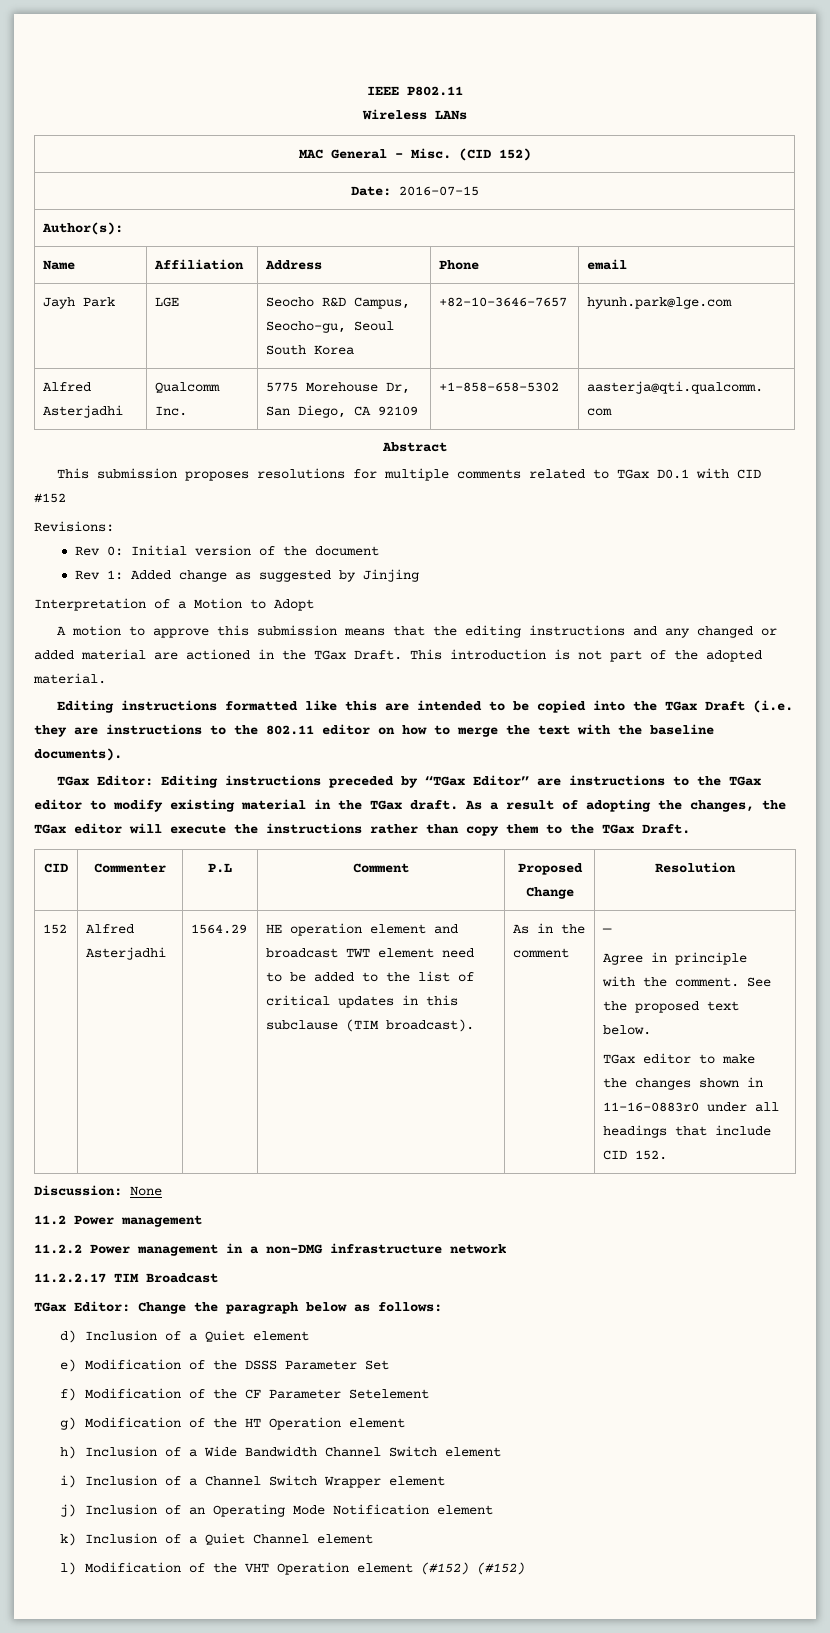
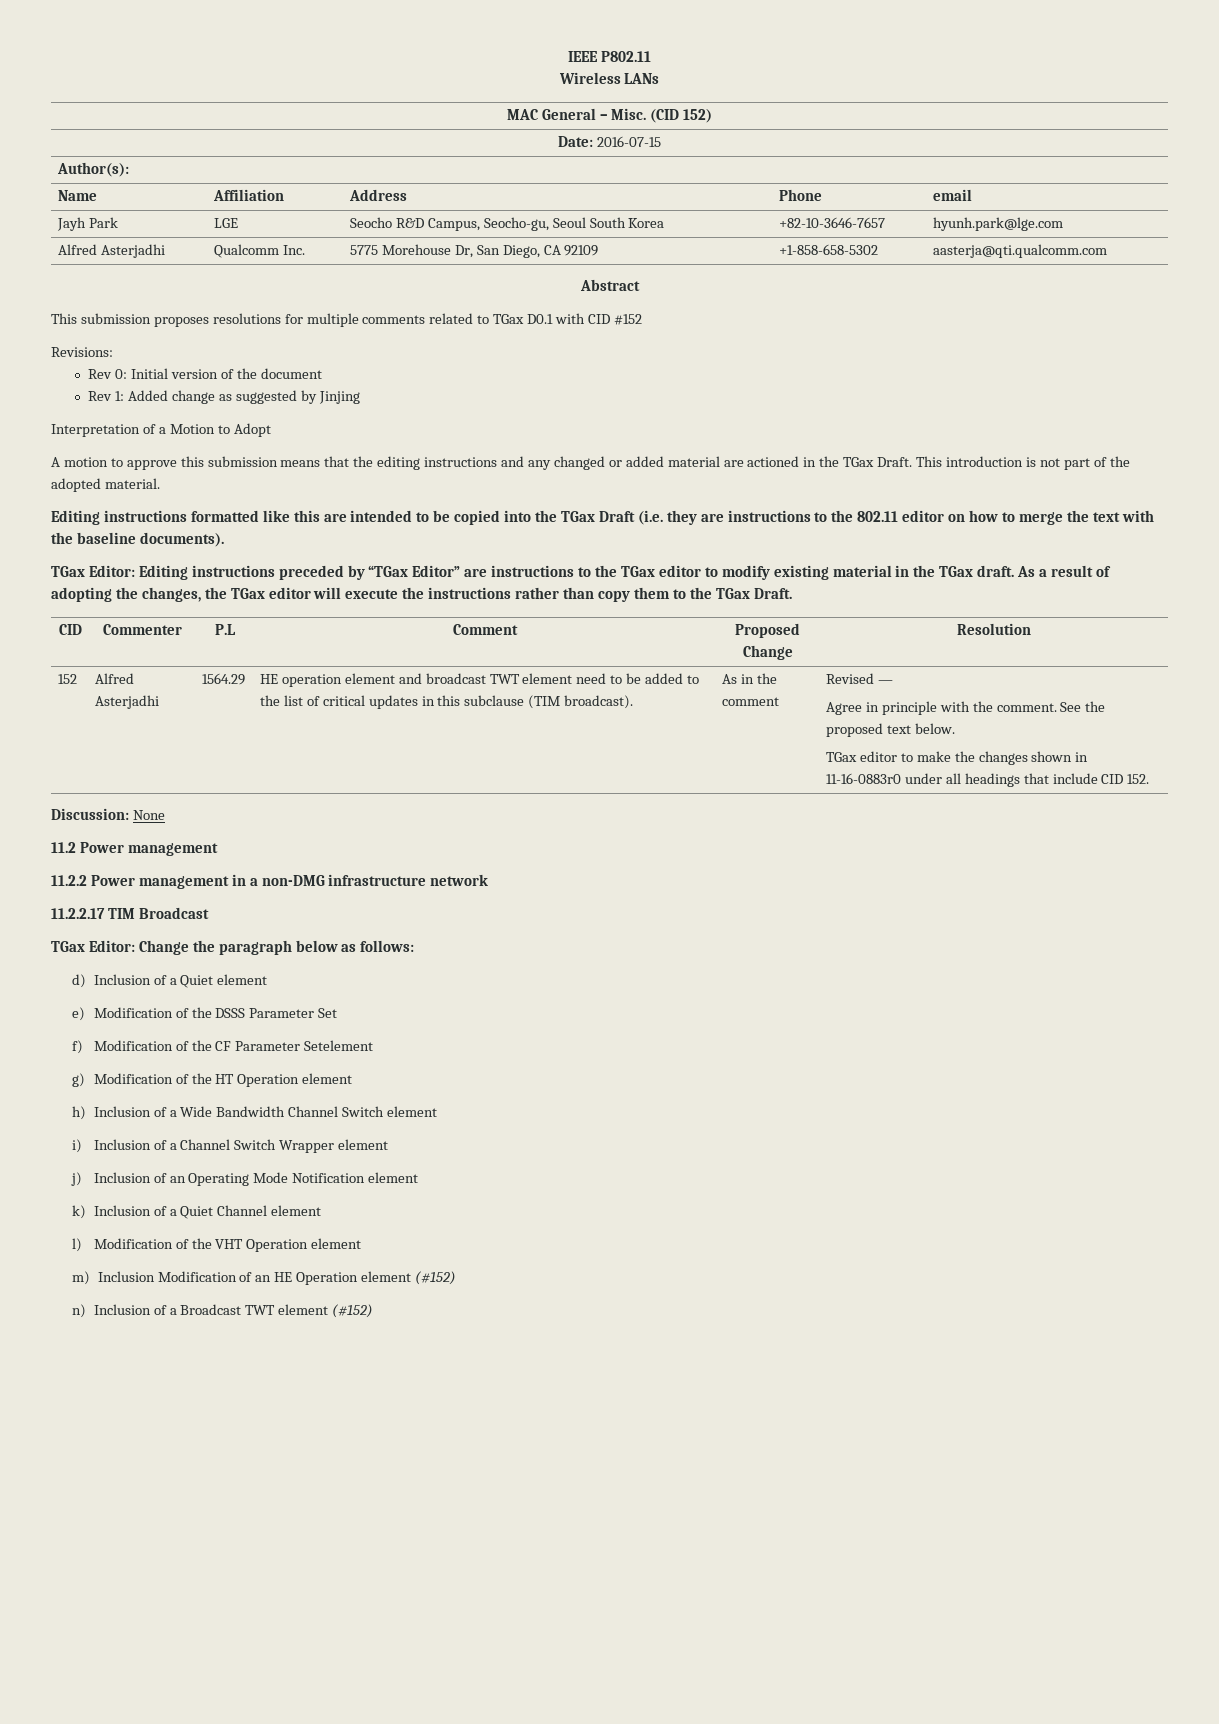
(570, 953) none -> [825,673,874,684] Revised
[421,1562,470,1575] (#152) -> [72,1271,456,1285] [72,1304,329,1318] // m) Inclusion Modification of an HE Operation element (#152) // n) Inclusion of a Broadcast TWT element

